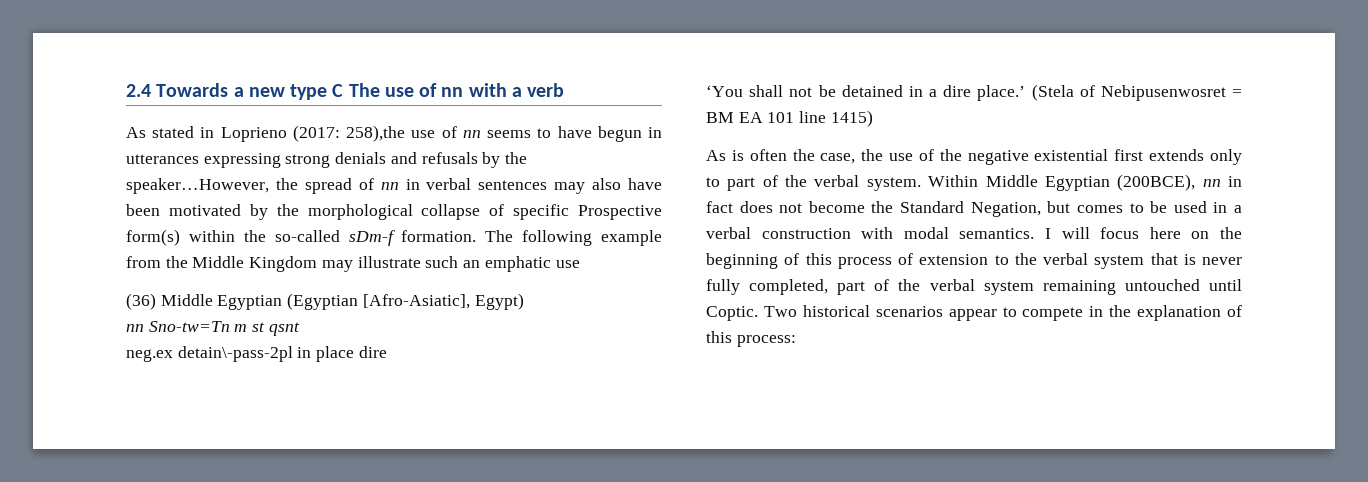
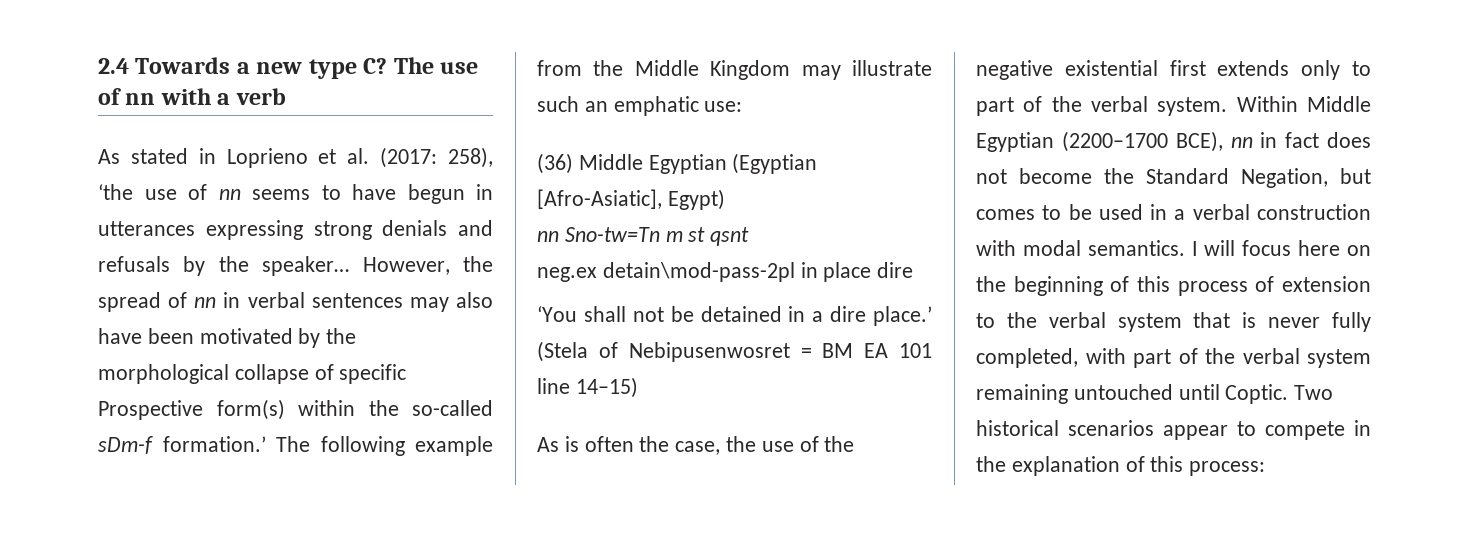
[332,84,344,97] C -> [363,58,388,74] C?
[292,125,406,142] (2017: 258),the -> [318,147,493,168] [98,184,133,200] et al. (2017: 258), ‘the
[126,178,269,194] speaker…However, -> [262,256,450,276] speaker… However,
[401,230,477,242] formation. -> [162,436,266,452] formation.’
[555,260,580,268] use -> [704,101,743,112] use:
[177,346,293,362] detain\-pass-2pl -> [602,262,795,282] detain\mod-pass-2pl
[830,110,873,127] 1415) -> [575,377,638,398] 14–15)
[1117,174,1196,191] (200BCE), -> [1061,131,1223,152] (2200–1700 BCE),
(829, 287) none -> [1085,348,1126,364] with

